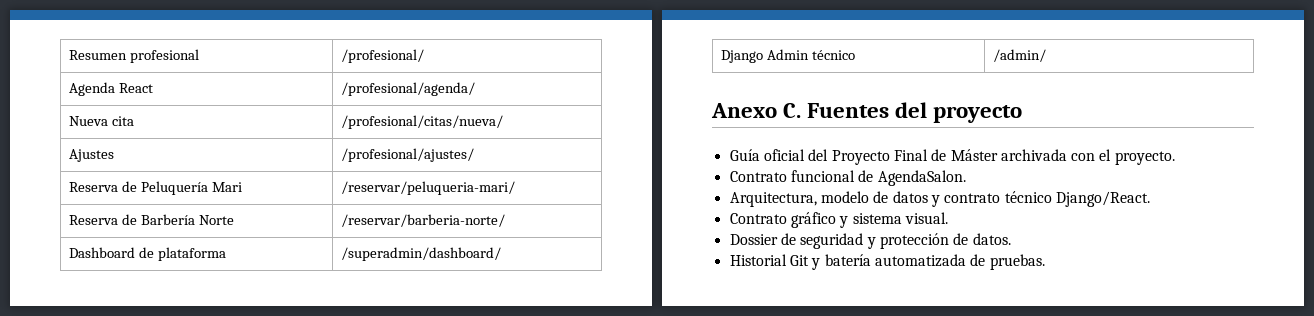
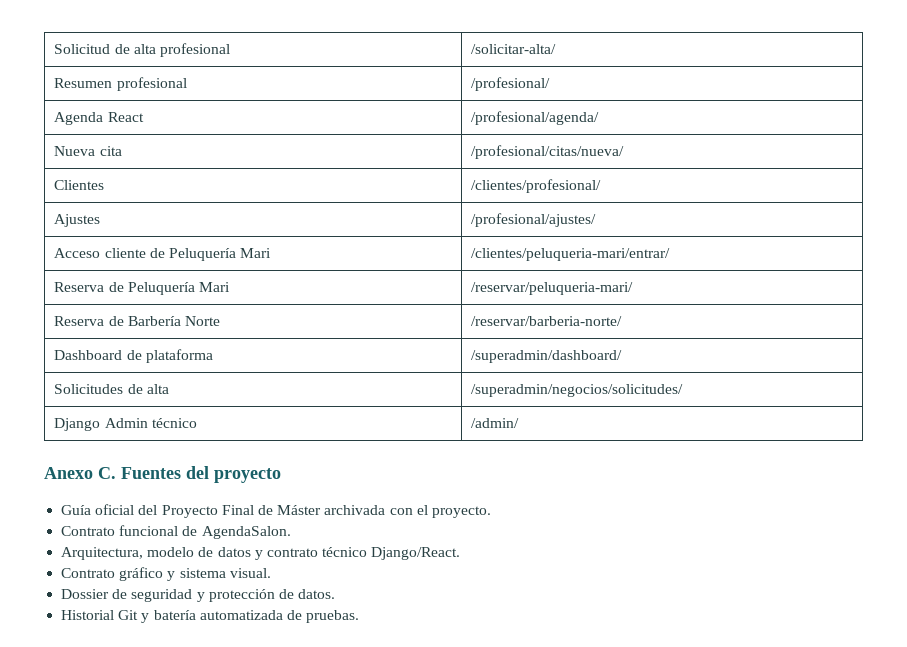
(69, 55) none -> [54,43,230,57] [471,44,557,54] Solicitud de alta profesional | /solicitar-alta/ //
(504, 122) none -> [54,180,105,190] [471,179,602,193] // Clientes | /clientes/profesional/
(475, 155) none -> [54,248,272,261] [471,248,671,261] // Acceso cliente de Peluquería Mari | /clientes/peluqueria-mari/entrar/
(502, 254) none -> [54,384,169,394] [471,384,684,397] // Solicitudes de alta | /superadmin/negocios/solicitudes/

